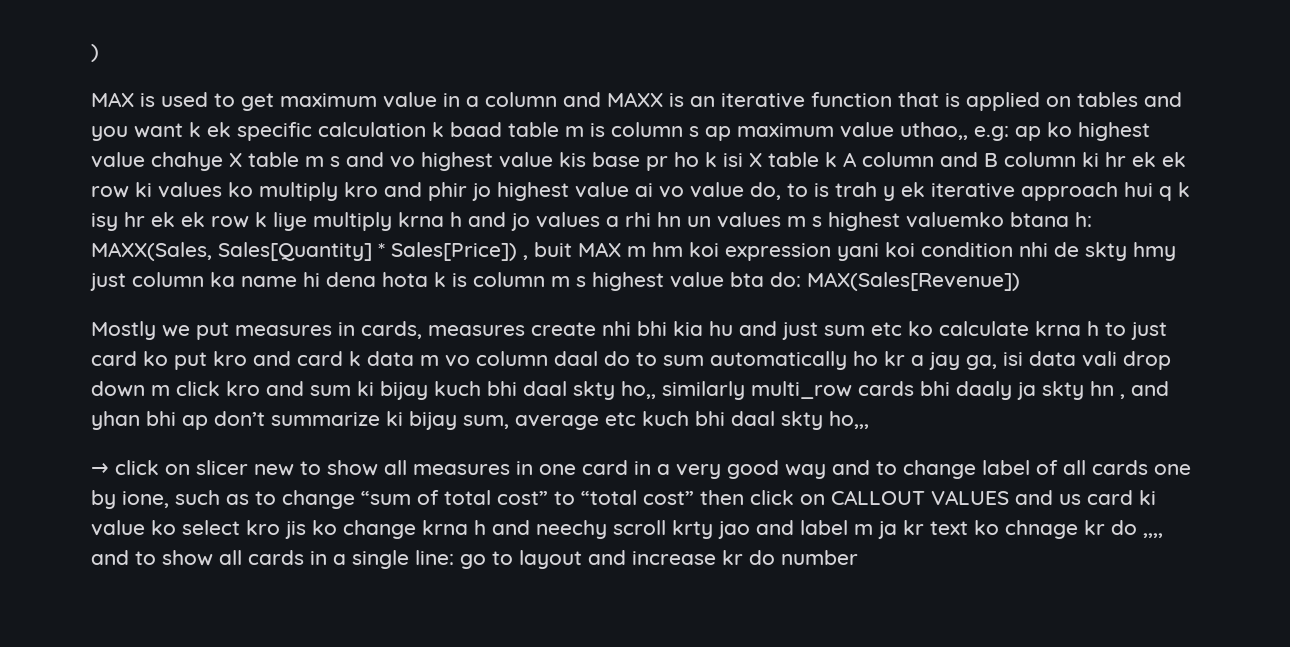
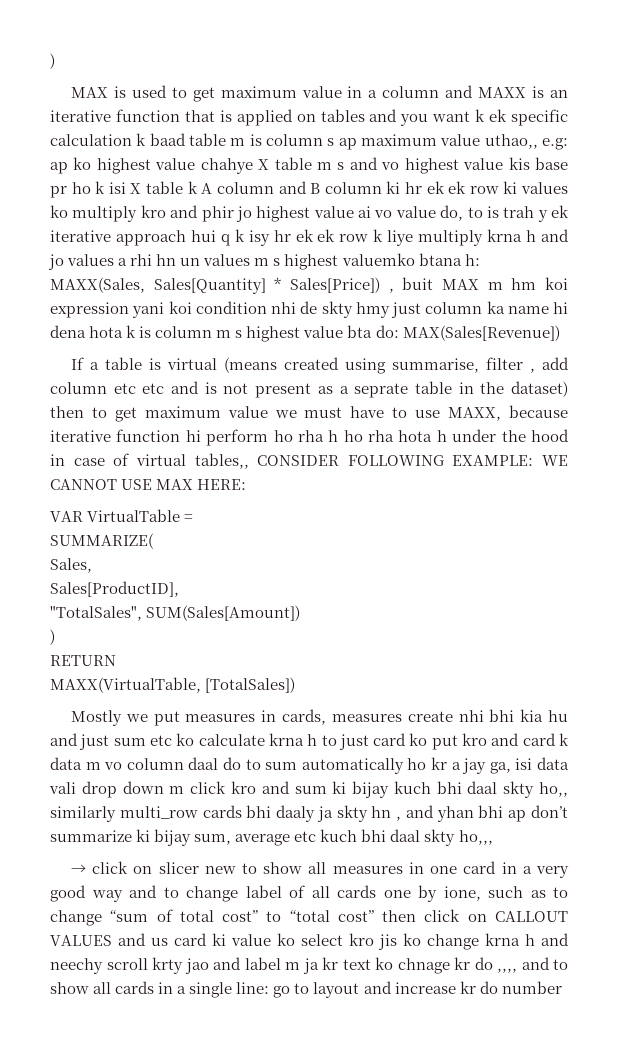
(1020, 281) none -> [70,357,570,374] [50,381,568,398] [50,405,569,422] [50,429,569,446] [50,453,568,469] [50,479,247,490] [50,509,194,522] [50,533,154,549] [50,558,92,573] [50,581,179,597] [50,605,301,621] [50,629,55,645] [50,655,116,666] [50,677,296,693] // If a table is virtual (means created using summarise, filter , add column etc etc and is not present as a seprate table in the dataset) then to get maximum value we must have to use MAXX, because iterative function hi perform ho rha h ho rha hota h under the hood in case of virtual tables,, CONSIDER FOLLOWING EXAMPLE: WE CANNOT USE MAX HERE: // VAR VirtualTable = // SUMMARIZE( // Sales, // Sales[ProductID], // "TotalSales", SUM(Sales[Amount]) // ) // RETURN // MAXX(VirtualTable, [TotalSales])

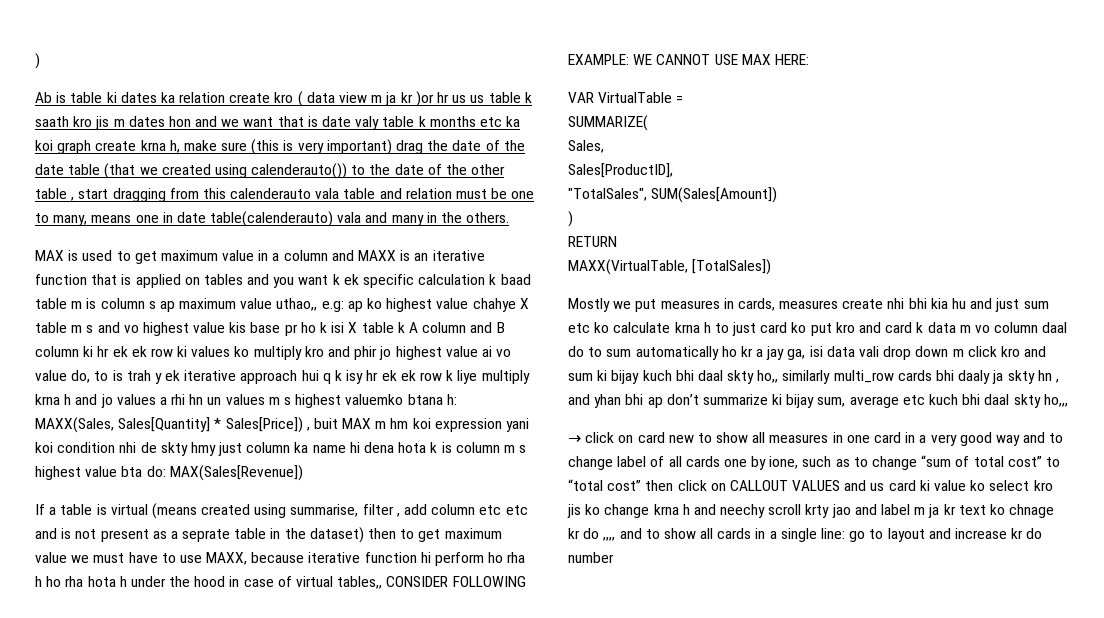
[50,53,55,69] ) -> [35,53,40,69] [35,91,532,107] [35,116,521,130] [35,139,525,155] [35,163,506,179] [35,188,535,202] [35,211,510,227] ) // Ab is table ki dates ka relation create kro ( data view m ja kr )or hr us us table k saath kro jis m dates hon and we want that is date valy table k months etc ka koi graph create krna h, make sure (this is very important) drag the date of the date table (that we created using calenderauto()) to the date of the other table , start dragging from this calenderauto vala table and relation must be one to many, means one in date table(calenderauto) vala and many in the others.
[158,862,199,874] slicer -> [637,432,665,443] card

